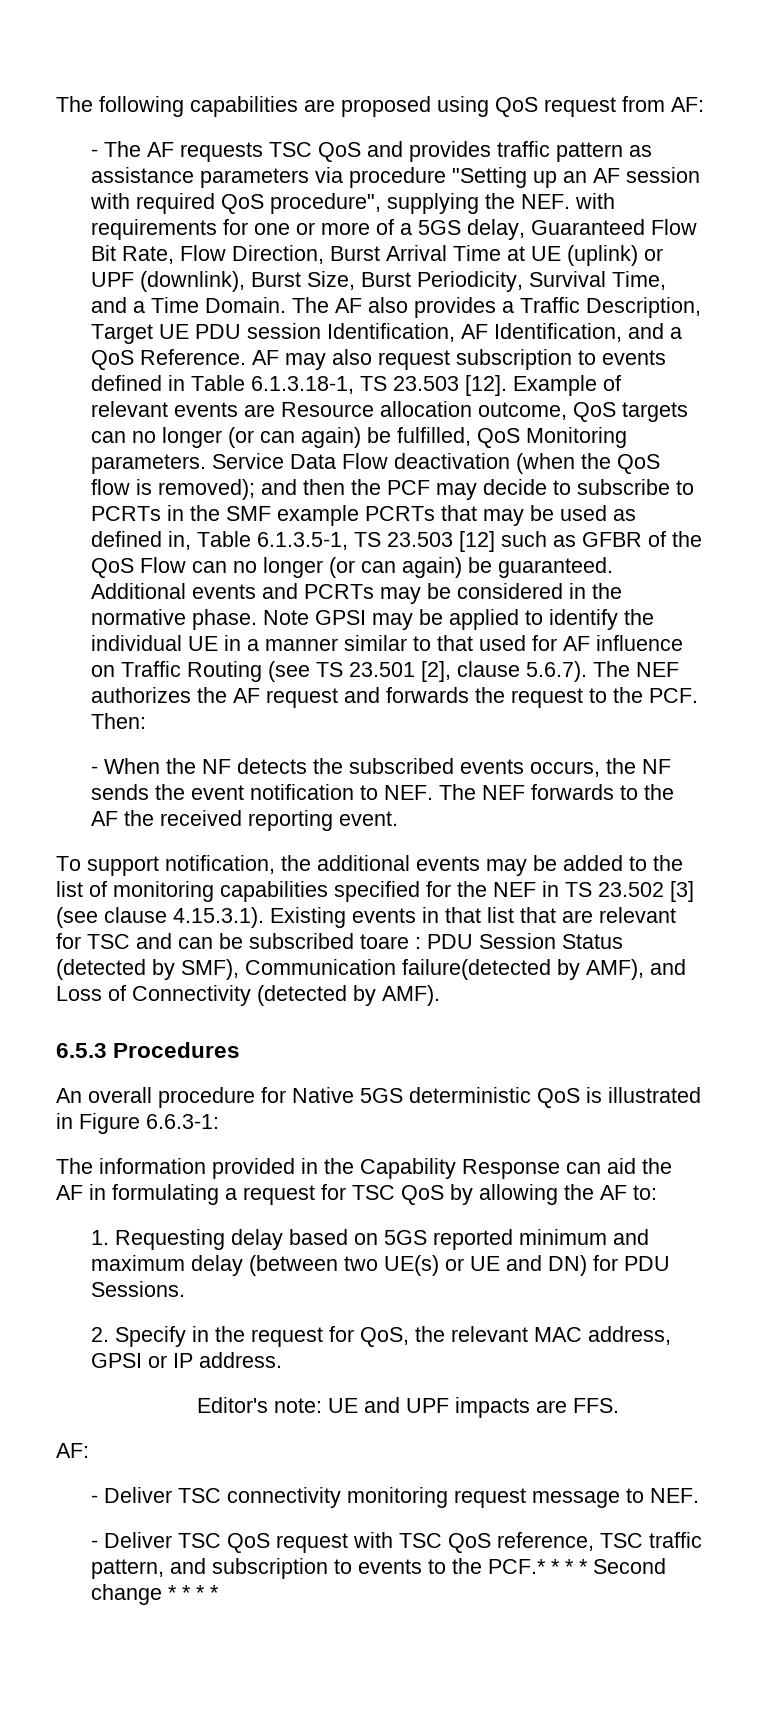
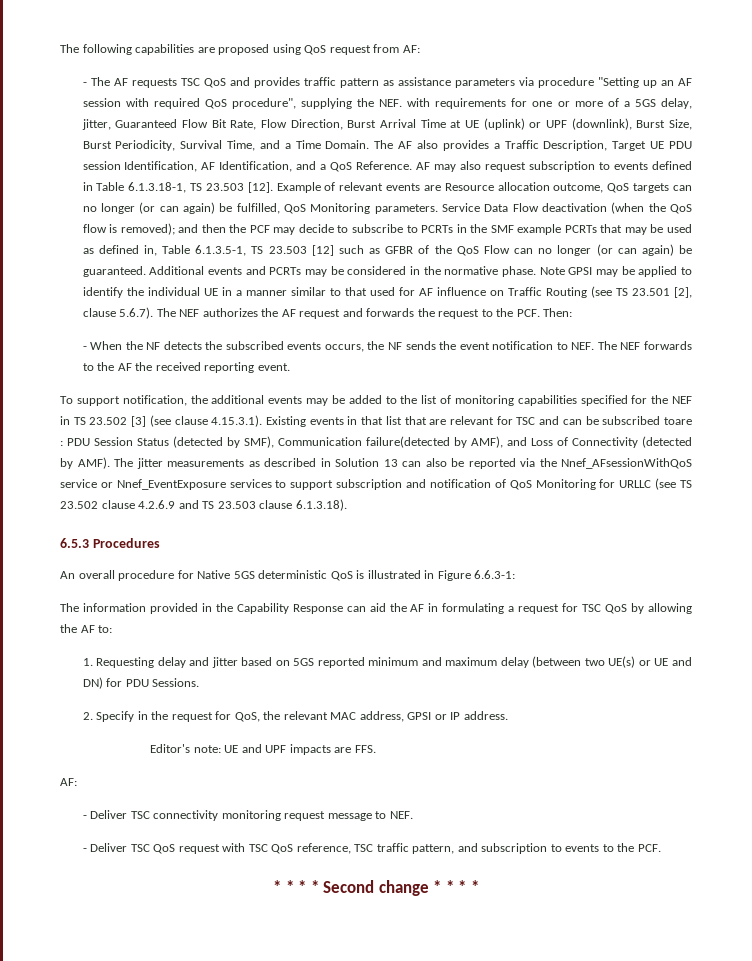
(526, 229) none -> [81,119,111,130] jitter,
(440, 995) none -> [114,458,692,469] [60,478,693,490] [60,499,347,511] The jitter measurements as described in Solution 13 can also be reported via the Nnef_AFsessionWithQoS service or Nnef_EventExposure services to support subscription and notification of QoS Monitoring for URLLC (see TS 23.502 clause 4.2.6.9 and TS 23.503 clause 6.1.3.18).
(284, 1239) none -> [189,657,238,668] and jitter
[488,1559,547,1574] PCF.* -> [637,844,661,852] [273,880,282,893] PCF. // *

